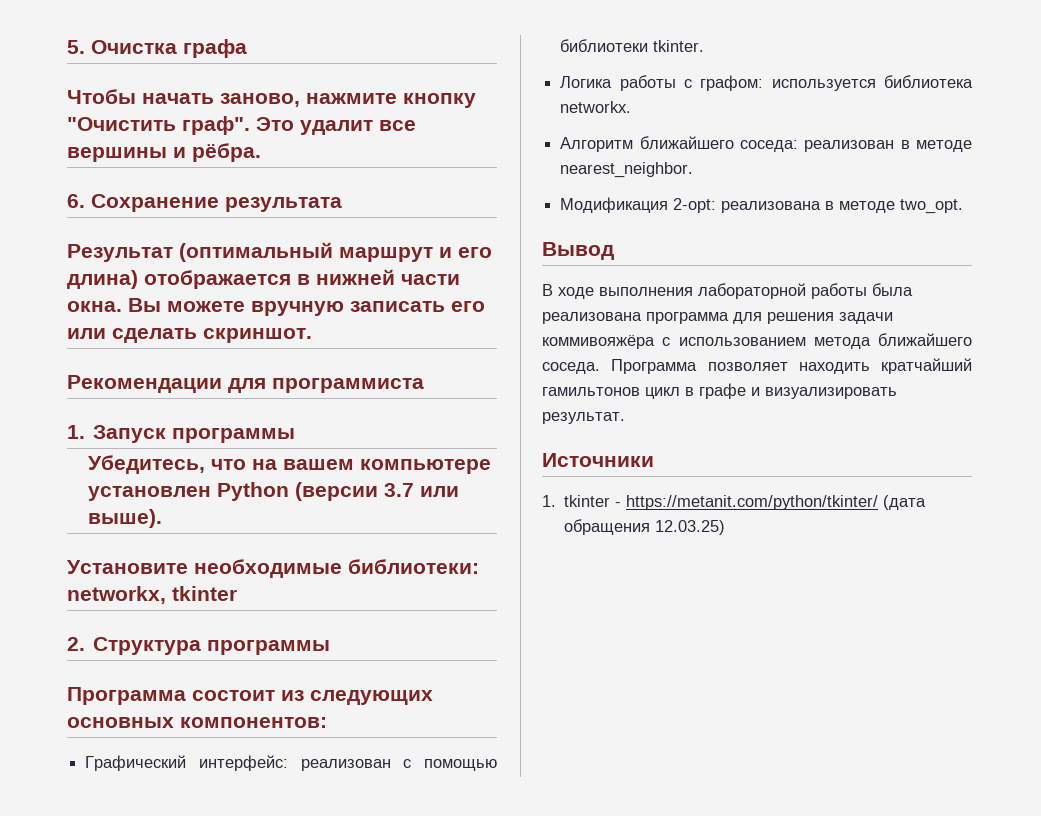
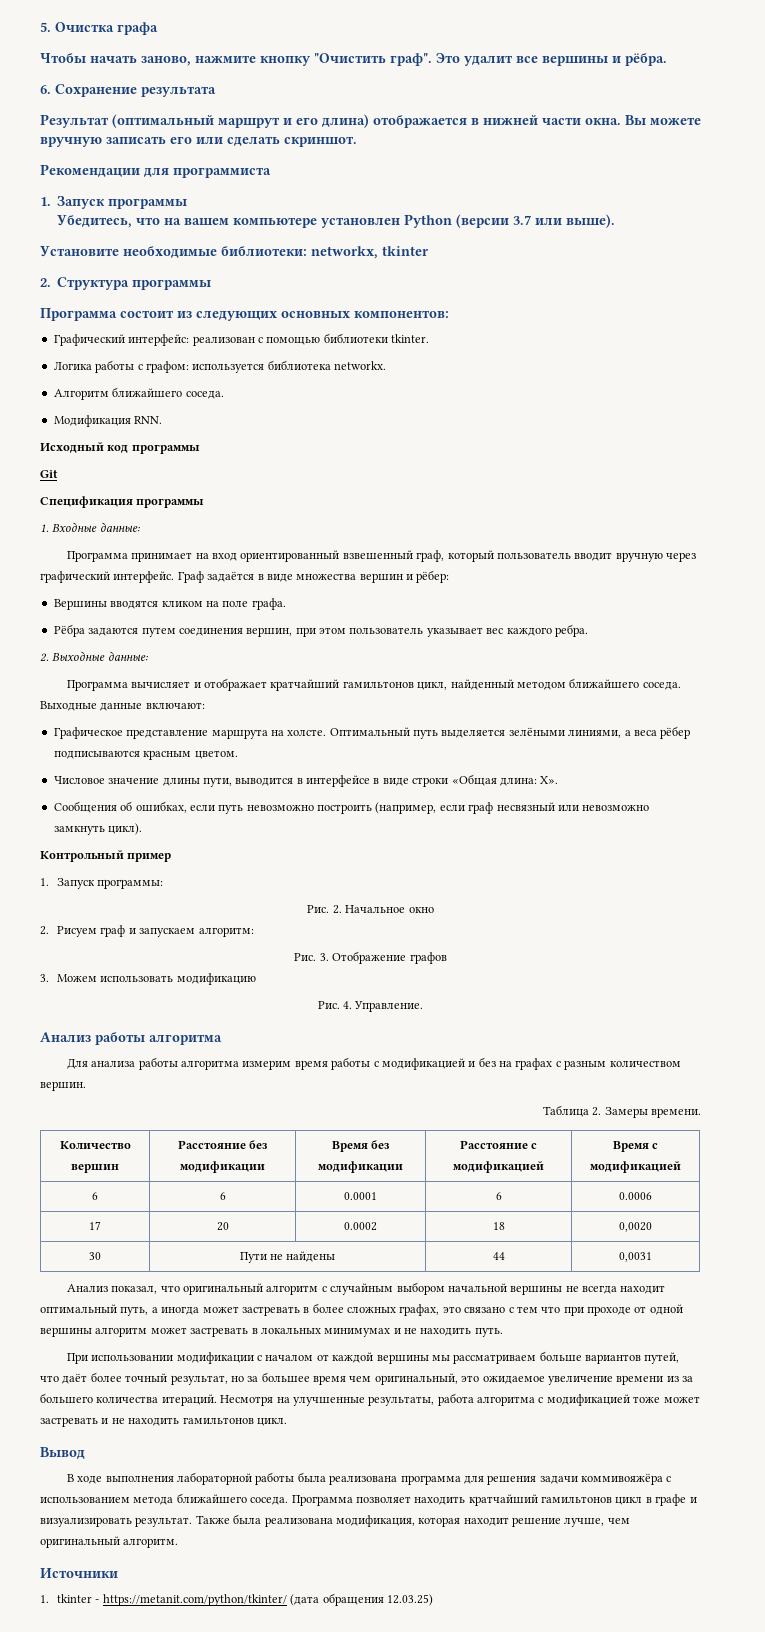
[739,140,972,152] [560,162,694,178] [560,197,964,214] соседа: реализован в методе nearest_neighbor. // Модификация 2-opt: реализована в методе two_opt. -> [185,391,224,399] [53,415,163,427] [40,442,200,454] [40,470,58,478] [40,496,205,508] [40,522,140,532] [66,550,697,562] [40,570,450,583] [53,598,286,610] [53,624,588,637] [40,651,148,662] [66,678,681,691] [40,701,205,711] [53,726,691,739] [53,750,238,760] [53,774,559,787] [53,801,650,814] [53,823,143,835] [40,850,172,862] [40,878,164,889] [307,905,434,914] [40,925,254,937] [294,951,447,964] [40,973,256,985] [317,1001,424,1012] [40,1032,222,1045] [66,1057,681,1070] [40,1081,86,1091] [542,1105,701,1118] [59,1141,131,1150] [71,1164,119,1173] [177,1140,268,1149] [180,1161,265,1173] [331,1140,390,1152] [318,1161,403,1173] [459,1140,538,1149] [453,1161,544,1173] [612,1141,659,1152] [590,1161,681,1173] [92,1192,98,1200] [219,1192,226,1200] [344,1192,377,1200] [495,1192,502,1200] [619,1192,652,1200] [89,1221,101,1230] [216,1222,229,1231] [344,1222,377,1231] [492,1222,505,1230] [619,1222,652,1232] [89,1252,101,1260] [239,1251,336,1263] [492,1252,505,1260] [619,1252,652,1262] [66,1282,666,1295] [40,1303,683,1316] [40,1327,503,1337] [66,1351,680,1364] [40,1372,693,1385] [40,1393,700,1406] [40,1417,287,1427] соседа. // Модификация RNN. // Исходный код программы // Git // Спецификация программы // 1. Входные данные: // Программа принимает на вход ориентированный взвешенный граф, который пользователь вводит вручную через графический интерфейс. Граф задаётся в виде множества вершин и рёбер: // Вершины вводятся кликом на поле графа. // Рёбра задаются путем соединения вершин, при этом пользователь указывает вес каждого ребра. // 2. Выходные данные: // Программа вычисляет и отображает кратчайший гамильтонов цикл, найденный методом ближайшего соседа. Выходные данные включают: // Графическое представление маршрута на холсте. Оптимальный путь выделяется зелёными линиями, а веса рёбер подписываются красным цветом. // Числовое значение длины пути, выводится в интерфейсе в виде строки «Общая длина: X». // Сообщения об ошибках, если путь невозможно построить (например, если граф несвязный или невозможно замкнуть цикл). // Контрольный пример // 1. Запуск программы: // Рис. 2. Начальное окно // 2. Рисуем граф и запускаем алгоритм: // Рис. 3. Отображение графов // 3. Можем использовать модификацию // Рис. 4. Управление. // Анализ работы алгоритма // Для анализа работы алгоритма измерим время работы с модификацией и без на графах с разным количеством вершин. // Таблица 2. Замеры времени. // Количество вершин | Расстояние без модификации | Время без модификации | Расстояние с модификацией | Время с модификацией // 6 | 6 | 0.0001 | 6 | 0.0006 // 17 | 20 | 0.0002 | 18 | 0,0020 // 30 | Пути не найдены | 44 | 0,0031 // Анализ показал, что оригинальный алгоритм с случайным выбором начальной вершины не всегда находит оптимальный путь, а иногда может застревать в более сложных графах, это связано с тем что при проходе от одной вершины алгоритм может застревать в локальных минимумах и не находить путь. // При использовании модификации с началом от каждой вершины мы рассматриваем больше вариантов путей, что даёт более точный результат, но за большее время чем оригинальный, это ожидаемое увеличение времени из за большего количества итераций. Несмотря на улучшенные результаты, работа алгоритма с модификацией тоже может застревать и не находить гамильтонов цикл.
(625, 418) none -> [195,1514,630,1527] [40,1536,179,1548] Также была реализована модификация, которая находит решение лучше, чем оригинальный алгоритм.

